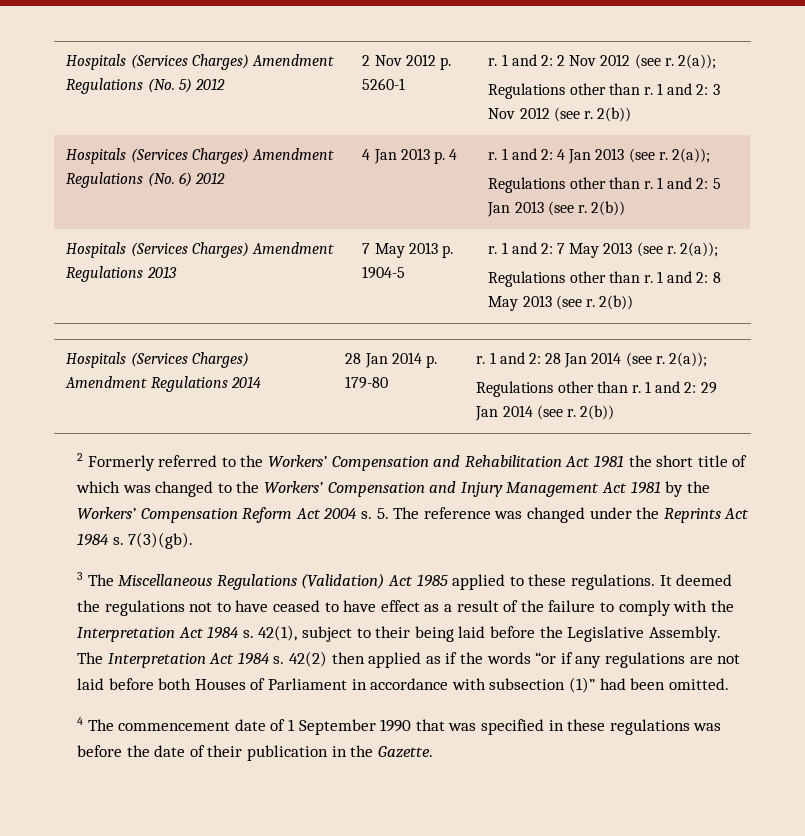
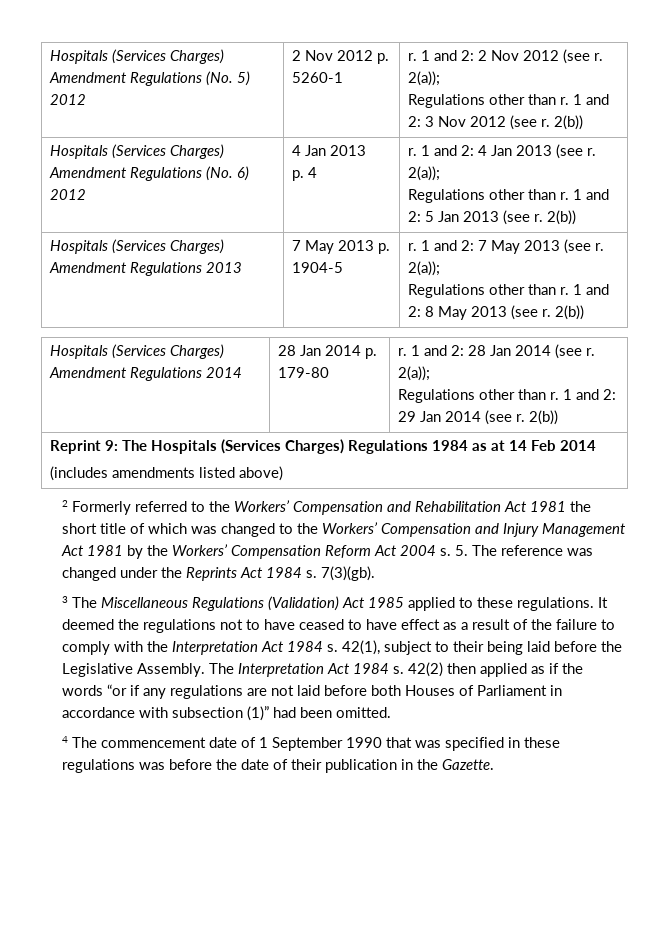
(430, 154) none -> (367, 150) //
(615, 412) none -> [50,439,597,454] [50,466,284,481] // Reprint 9: The Hospitals (Services Charges) Regulations 1984 as at 14 Feb 2014 // (includes amendments listed above)

